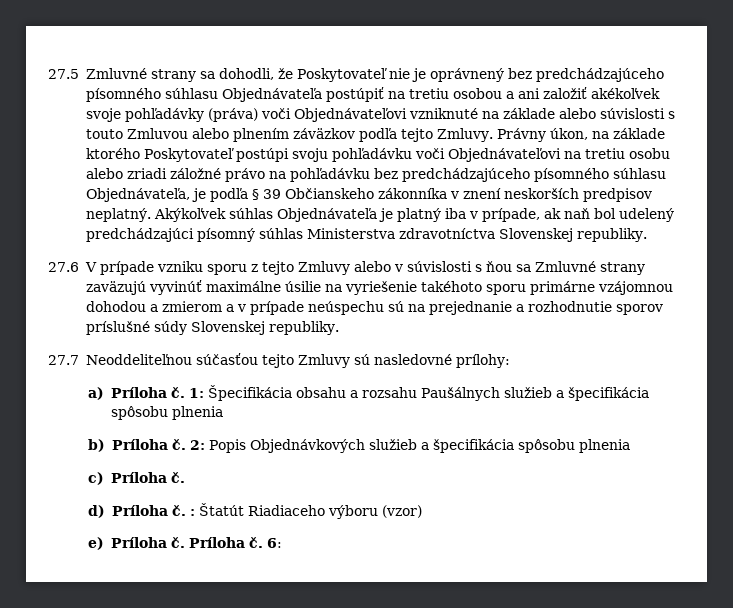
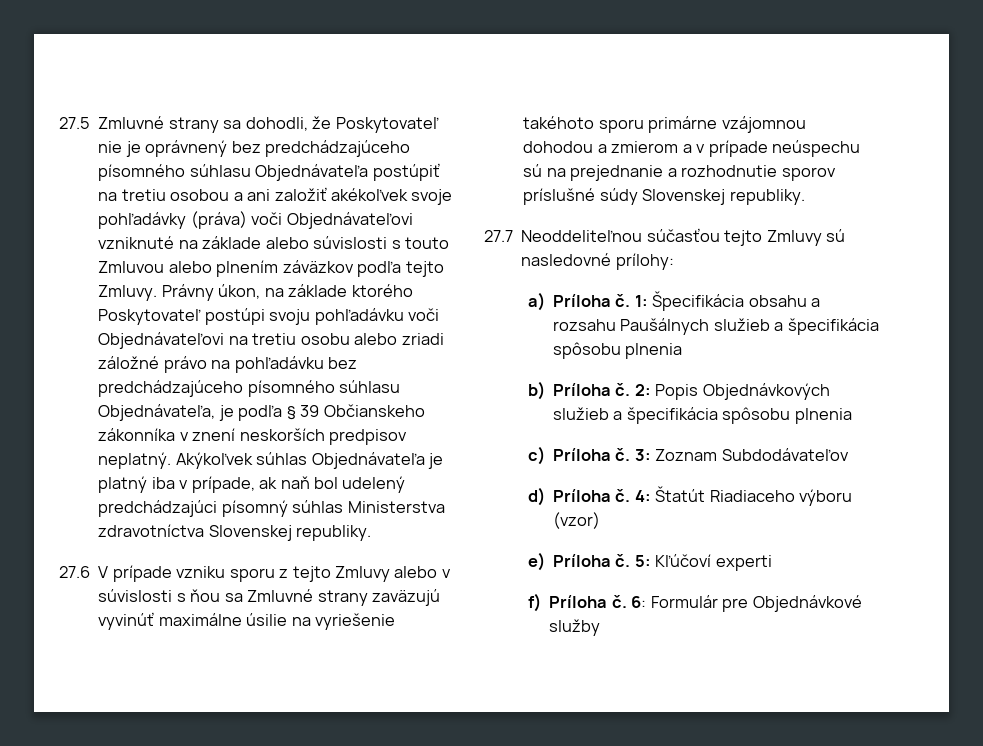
(185, 477) none -> [634,448,849,461] 3: Zoznam Subdodávateľov
[189,509,195,516] : -> [634,490,651,502] 4:
[188,537,282,548] Príloha č. 6: -> [634,554,772,571] [527,593,862,612] [549,619,601,636] 5: Kľúčoví experti // f) Príloha č. 6: Formulár pre Objednávkové služby

